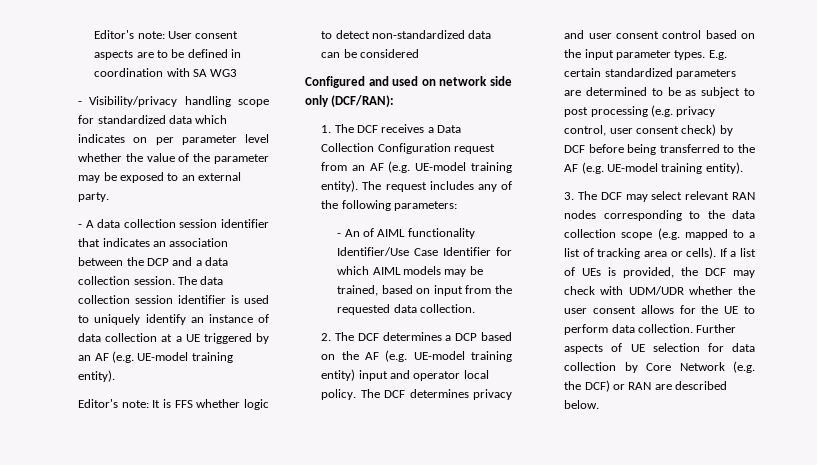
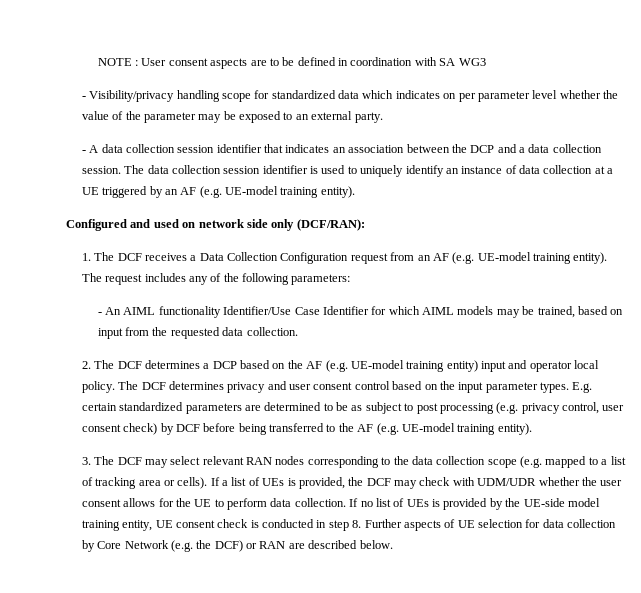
[94,30,165,39] Editor's note: -> [97,58,138,66] NOTE :
[78,399,269,410] [321,30,492,39] [321,49,419,58] // Editor's note: It is FFS whether logic to detect non-standardized data can be considered -> (355, 192) none
[363,228,375,237] of -> (121, 311) none
(693, 328) none -> [349,498,600,510] [81,519,362,531] If no list of UEs is provided by the UE-side model training entity, UE consent check is conducted in step 8.

